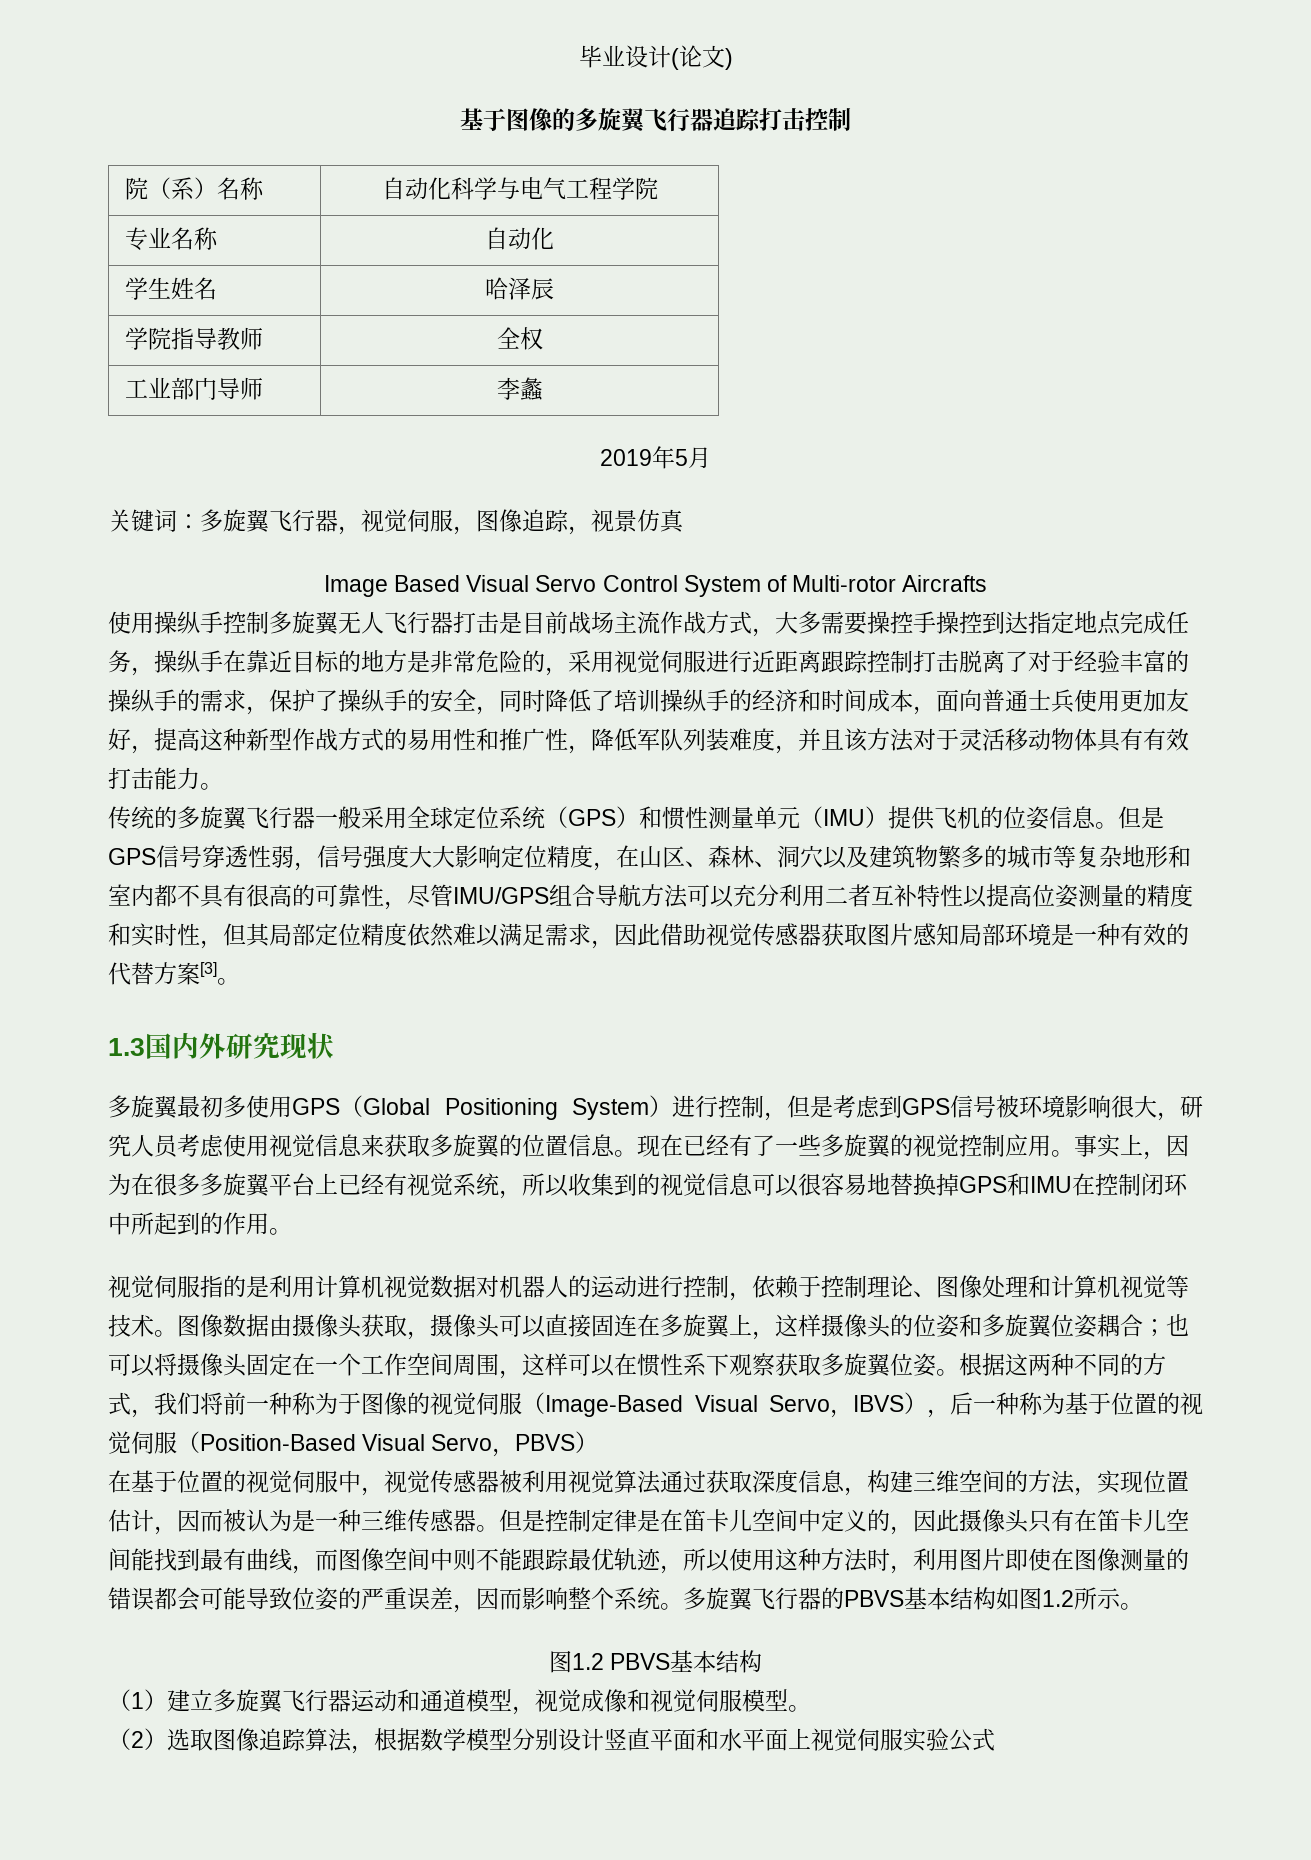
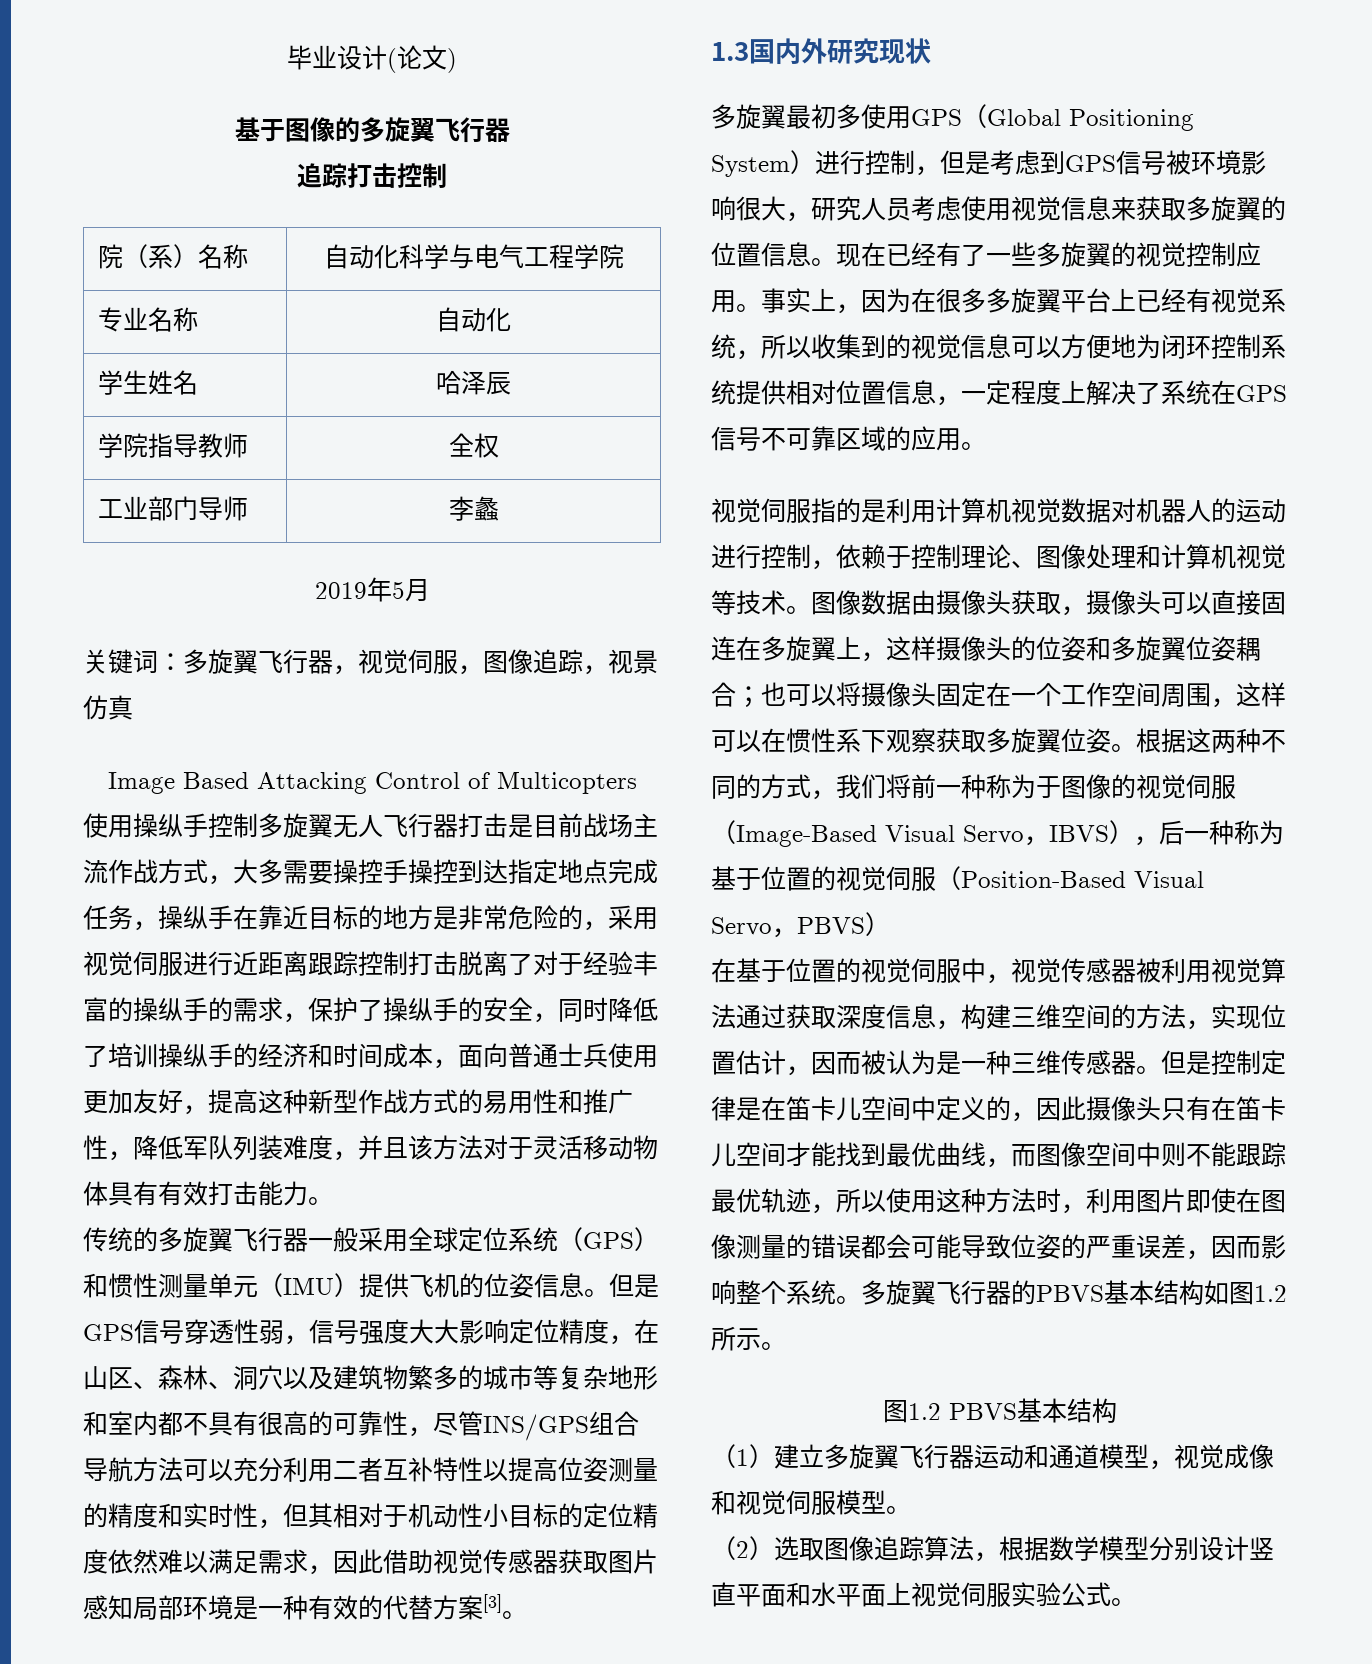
(713, 119) none -> (510, 130) //
[466,575,988,597] Visual Servo Control System of Multi-rotor Aircrafts -> [256,771,637,794] Attacking Control of Multicopters
[453,887,549,904] IMU/GPS -> [483,1414,589,1441] INS/GPS
[269,923,315,946] 局部 -> [333,1503,583,1528] 相对于机动性小目标的
[798,1173,1188,1196] [108,1212,246,1235] 很容易地替换掉GPS和IMU在控制闭环中所起到的作 -> [1061,334,1286,359] [711,380,1287,406] [711,426,936,451] 方便地为闭环控制系统提供相对位置信息，一定程度上解决了系统在GPS信号不可靠区域的应
(131, 1559) none -> [786,1142,811,1166] 才
[223,1548,246,1570] 有 -> [911,1142,936,1167] 优
(995, 1739) none -> [1111,1598,1136,1606] 。

